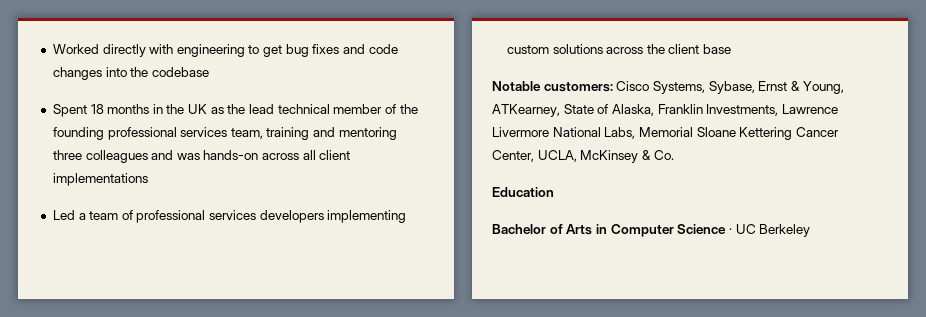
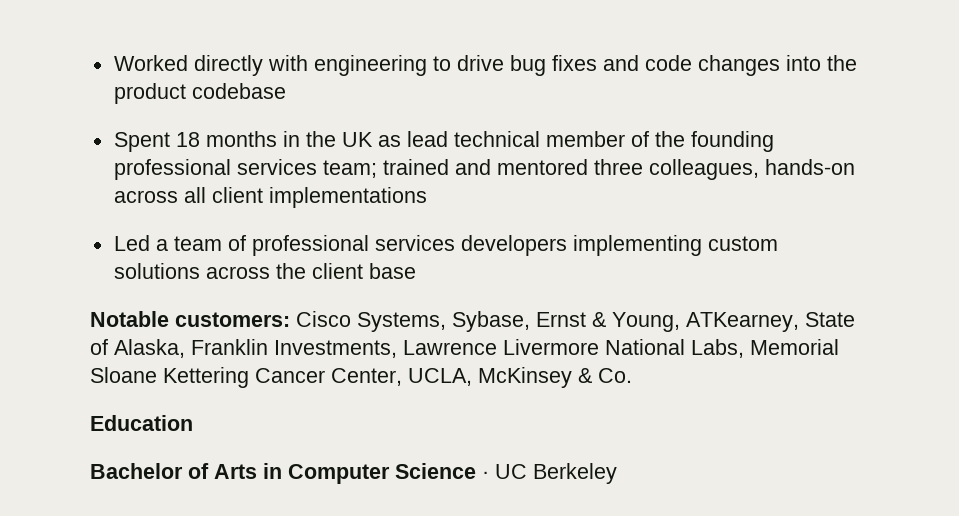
[263,45,283,57] get -> [456,55,504,71] drive
(149, 72) none -> [113,83,186,104] product
[227,104,246,114] the -> (401, 141) none
[230,127,397,140] [52,150,200,163] team, training and mentoring three colleagues and was -> [322,159,759,180] team; trained and mentored three colleagues,

